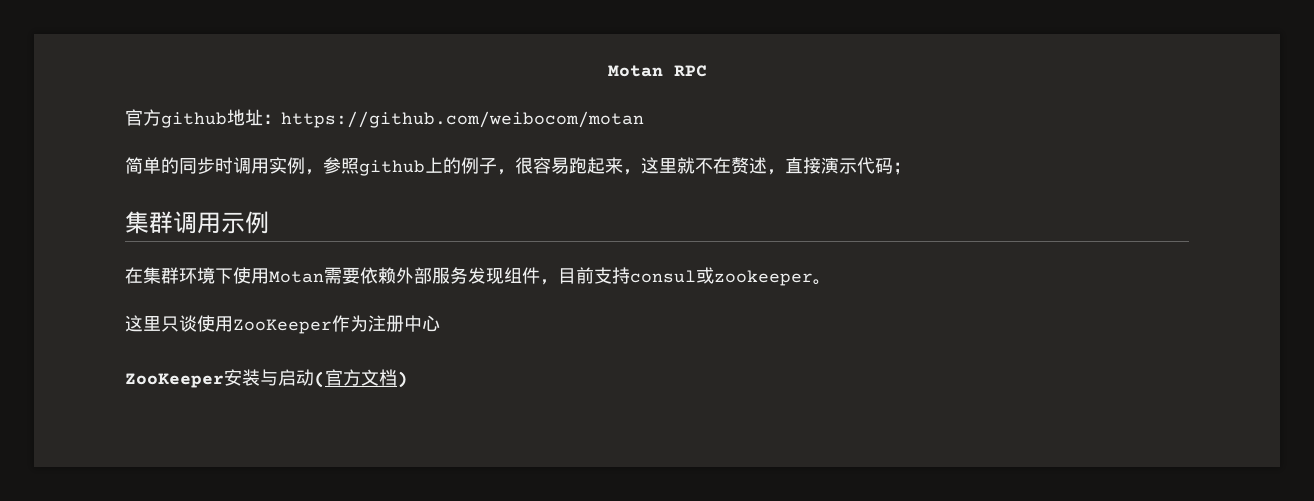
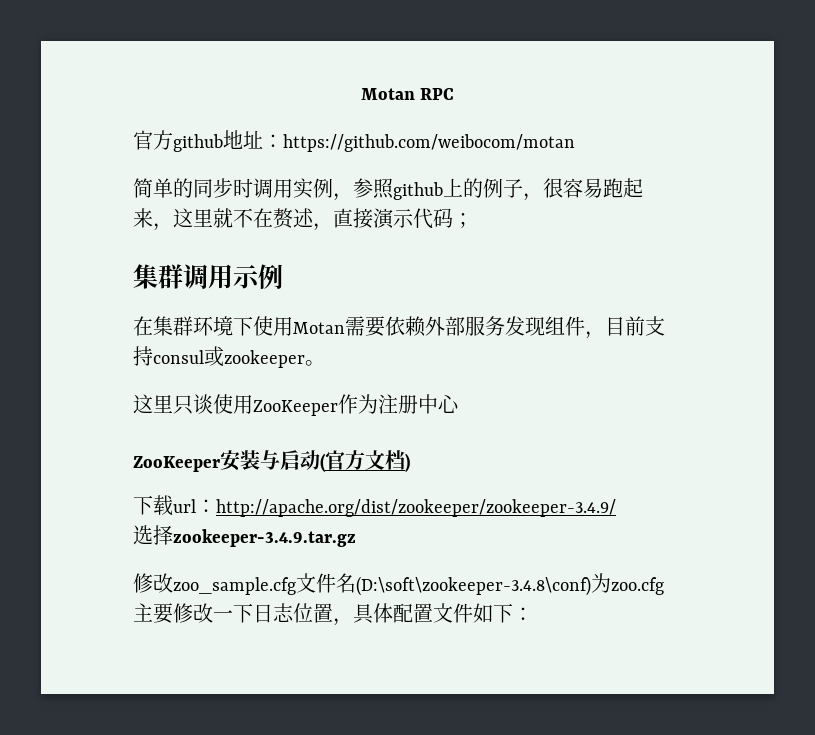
(408, 379) none -> [133,495,616,517] [133,525,356,547] [133,573,664,596] [133,603,533,626] // 下载url：http://apache.org/dist/zookeeper/zookeeper-3.4.9/ // 选择zookeeper-3.4.9.tar.gz // 修改zoo_sample.cfg文件名(D:\soft\zookeeper-3.4.8\conf)为zoo.cfg主要修改一下日志位置，具体配置文件如下：

